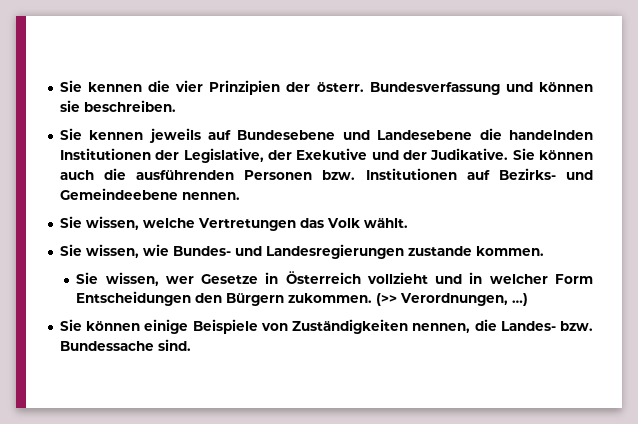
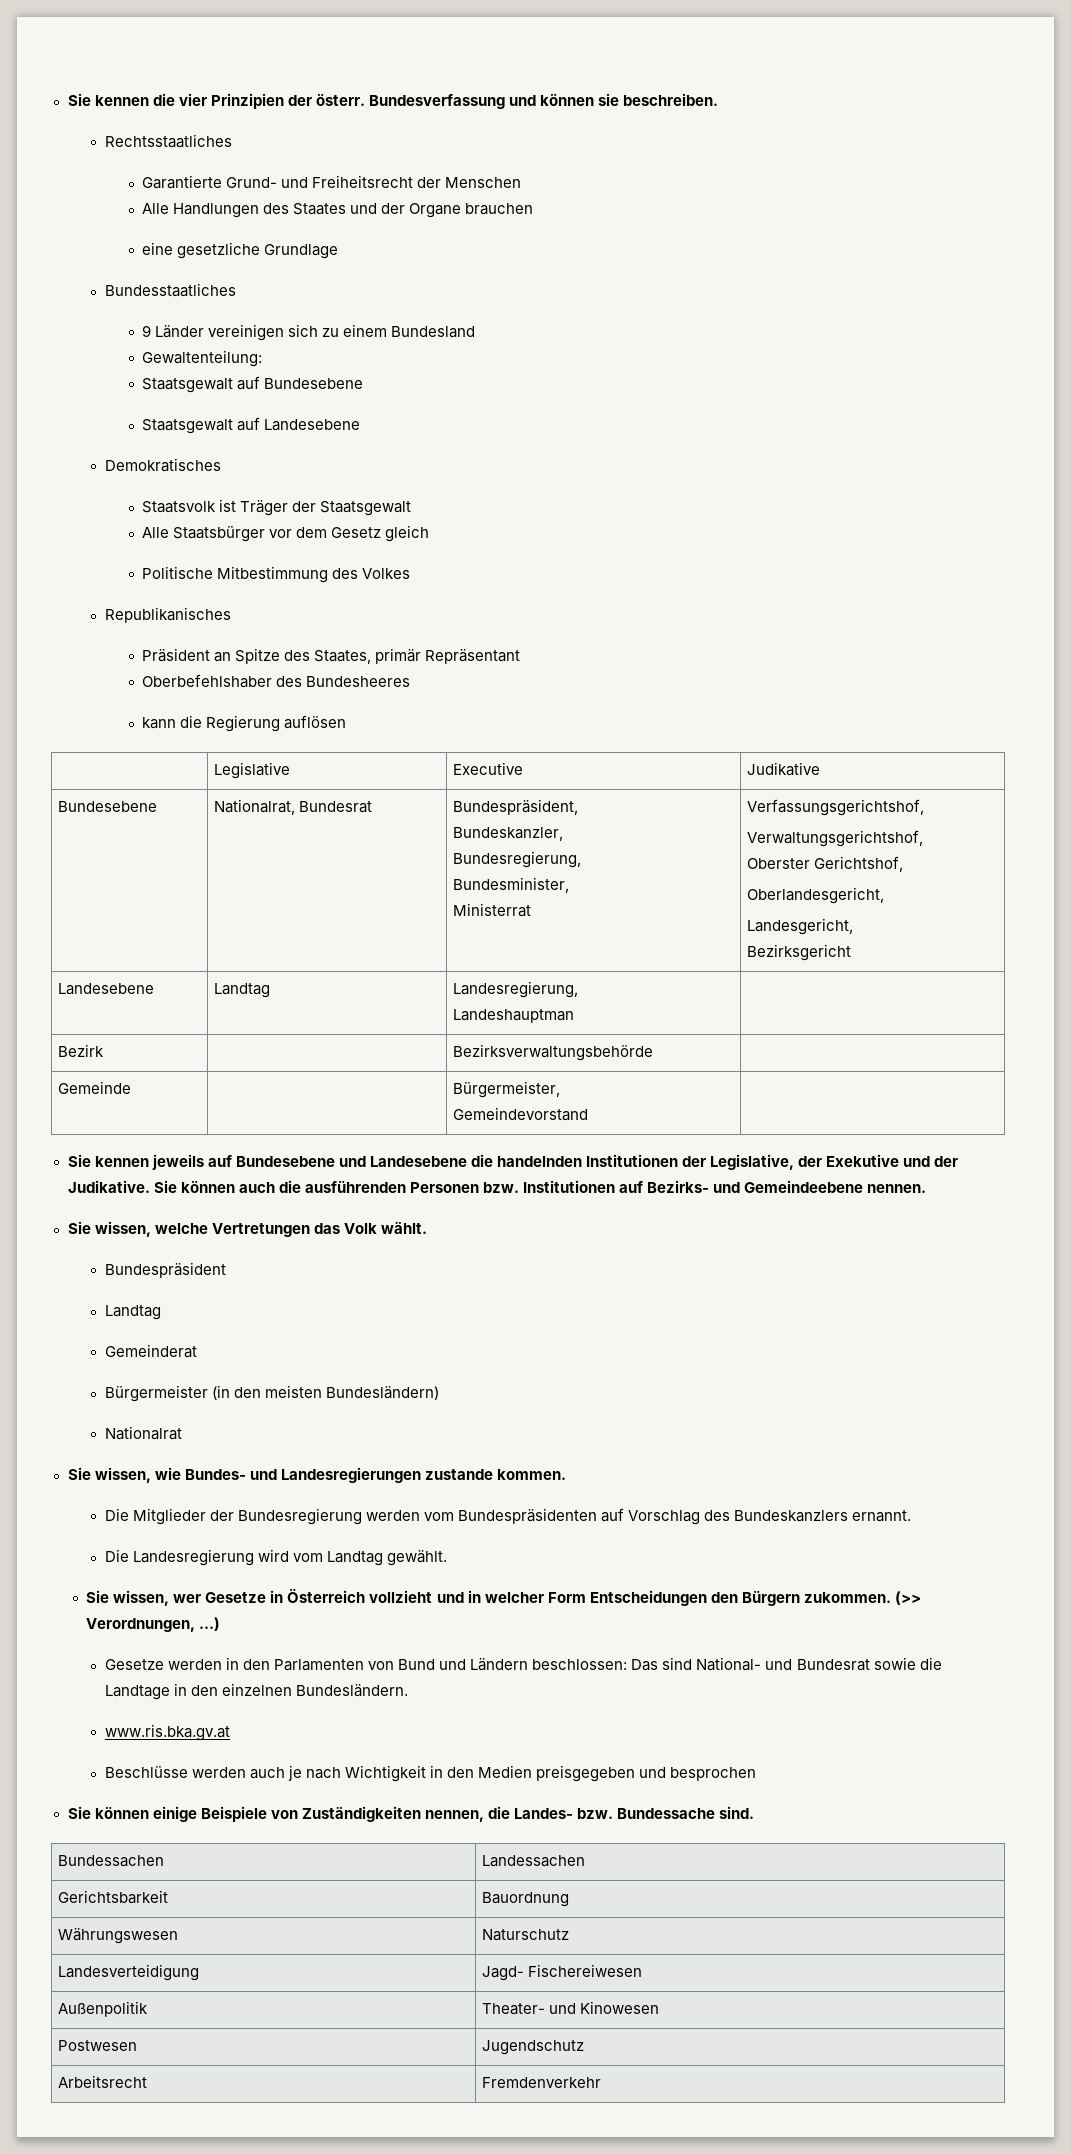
(176, 106) none -> [104,134,232,148] [142,175,522,189] [142,203,534,218] [142,242,339,259] [104,283,236,297] [142,324,476,341] [142,350,263,367] [142,376,364,393] [142,417,361,434] [104,458,221,472] [142,499,412,516] [142,525,430,542] [142,566,411,583] [104,607,231,623] [142,648,521,664] [142,674,411,688] [142,715,347,732] [214,762,291,779] [453,762,524,775] [747,762,821,776] [58,801,158,812] [214,799,373,815] [453,799,579,815] [453,827,564,841] [453,851,582,868] [453,877,570,893] [453,903,532,917] [747,799,925,816] [747,830,924,847] [747,856,904,872] [747,887,885,904] [747,918,854,935] [747,944,852,961] [58,983,155,995] [214,983,271,998] [453,981,579,998] [453,1009,575,1023] [58,1044,105,1057] [453,1044,654,1061] [58,1081,132,1094] [453,1081,561,1098] [453,1107,589,1121] // Rechtsstaatliches // Garantierte Grund- und Freiheitsrecht der Menschen // Alle Handlungen des Staates und der Organe brauchen // eine gesetzliche Grundlage // Bundesstaatliches // 9 Länder vereinigen sich zu einem Bundesland // Gewaltenteilung: // Staatsgewalt auf Bundesebene // Staatsgewalt auf Landesebene // Demokratisches // Staatsvolk ist Träger der Staatsgewalt // Alle Staatsbürger vor dem Gesetz gleich // Politische Mitbestimmung des Volkes // Republikanisches // Präsident an Spitze des Staates, primär Repräsentant // Oberbefehlshaber des Bundesheeres // kann die Regierung auflösen // | Legislative | Executive | Judikative // Bundesebene | Nationalrat, Bundesrat | Bundespräsident, // Bundeskanzler, // Bundesregierung, // Bundesminister, // Ministerrat | Verfassungsgerichtshof, // Verwaltungsgerichtshof, // Oberster Gerichtshof, // Oberlandesgericht, // Landesgericht, // Bezirksgericht // Landesebene | Landtag | Landesregierung, // Landeshauptman | // Bezirk | | Bezirksverwaltungsbehörde | // Gemeinde | | Bürgermeister, // Gemeindevorstand |
(408, 223) none -> [104,1262,226,1278] [104,1305,161,1320] [104,1344,197,1358] [104,1385,439,1402] [104,1426,182,1440] // Bundespräsident // Landtag // Gemeinderat // Bürgermeister (in den meisten Bundesländern) // Nationalrat
(544, 251) none -> [104,1508,912,1525] [104,1549,448,1566] // Die Mitglieder der Bundesregierung werden vom Bundespräsidenten auf Vorschlag des Bundeskanzlers ernannt. // Die Landesregierung wird vom Landtag gewählt.
(529, 299) none -> [104,1657,942,1671] [104,1683,408,1700] [104,1724,230,1741] [104,1765,757,1782] // Gesetze werden in den Parlamenten von Bund und Ländern beschlossen: Das sind National- und Bundesrat sowie die Landtage in den einzelnen Bundesländern. // www.ris.bka.gv.at // Beschlüsse werden auch je nach Wichtigkeit in den Medien preisgegeben und besprochen
(191, 345) none -> [58,1855,165,1867] [482,1855,586,1867] [58,1890,169,1904] [482,1892,570,1907] [58,1928,179,1944] [482,1929,570,1941] [58,1964,200,1981] [482,1964,643,1981] [58,2001,149,2017] [482,2001,660,2015] [58,2040,138,2051] [482,2040,585,2055] [58,2075,148,2088] [482,2077,602,2088] // Bundessachen | Landessachen // Gerichtsbarkeit | Bauordnung // Währungswesen | Naturschutz // Landesverteidigung | Jagd- Fischereiwesen // Außenpolitik | Theater- und Kinowesen // Postwesen | Jugendschutz // Arbeitsrecht | Fremdenverkehr

